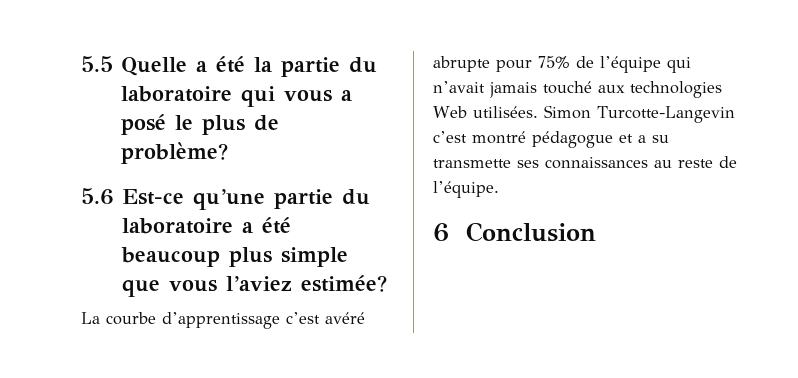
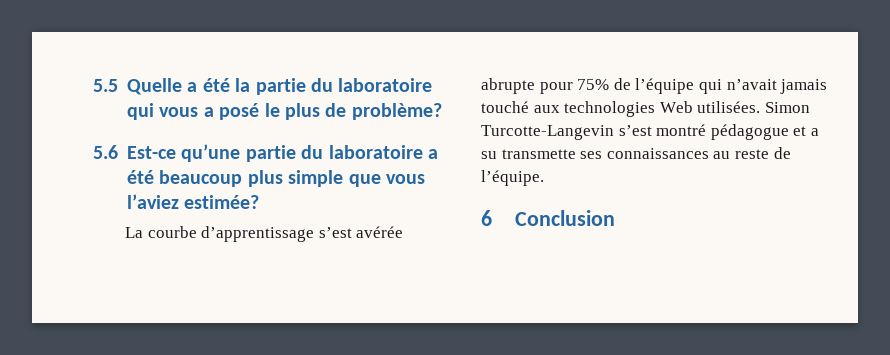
[286,312,365,324] c’est avéré -> [318,226,404,238] s’est avérée
[433,131,467,143] c’est -> [618,125,652,136] s’est

